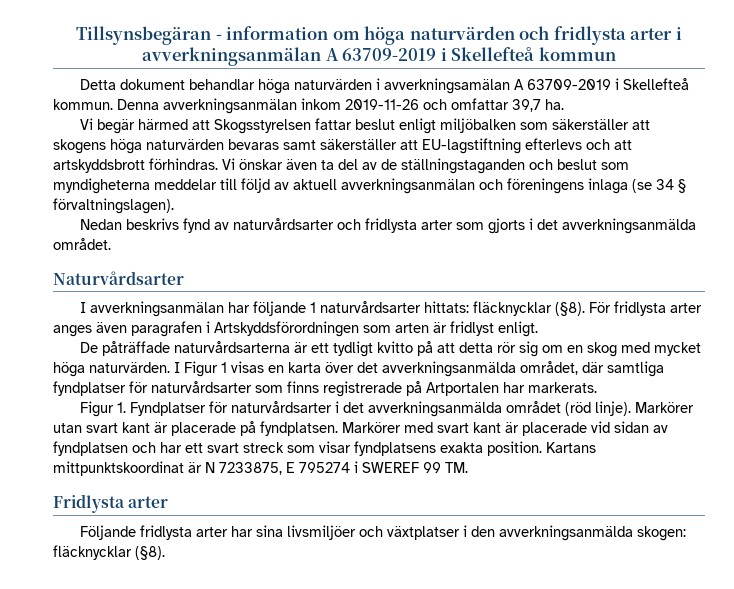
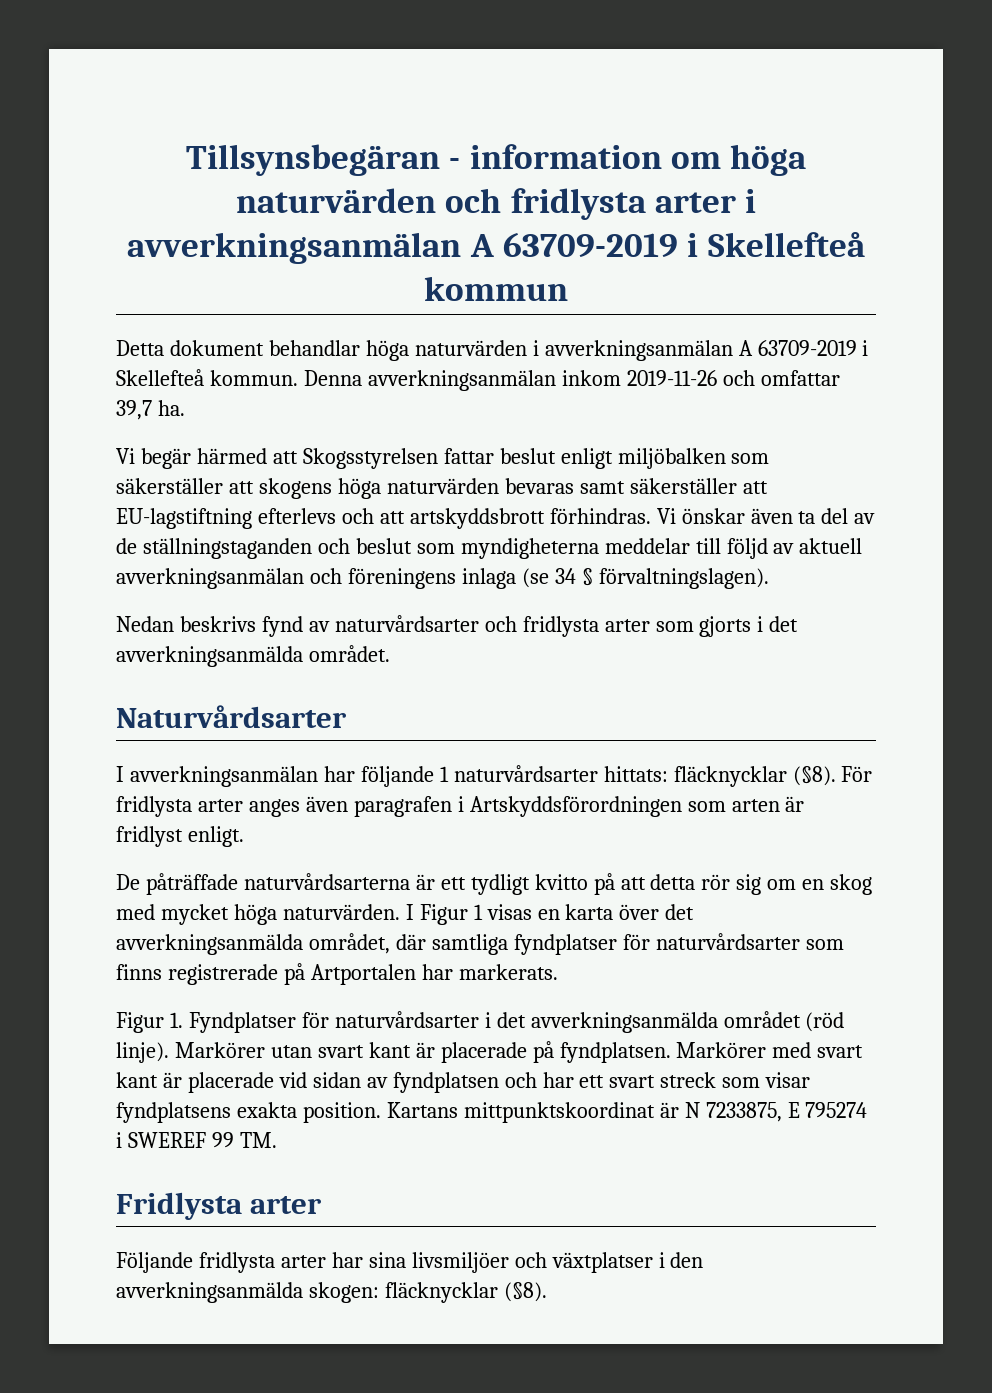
[383,78,510,94] avverkningsamälan -> [544,340,733,361] avverkningsanmälan

